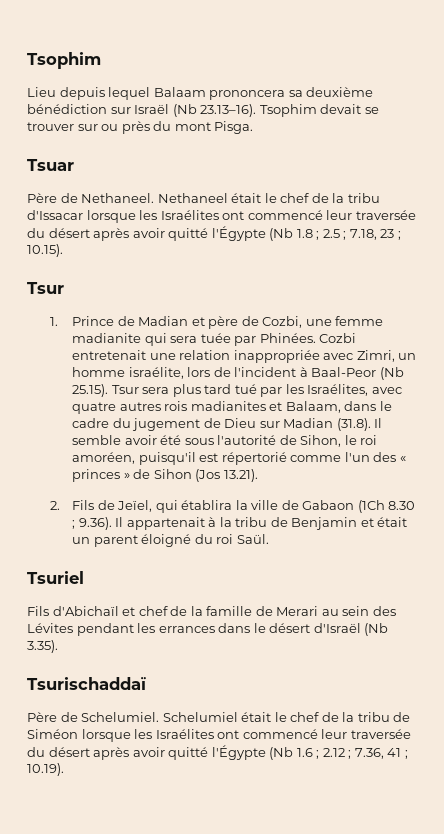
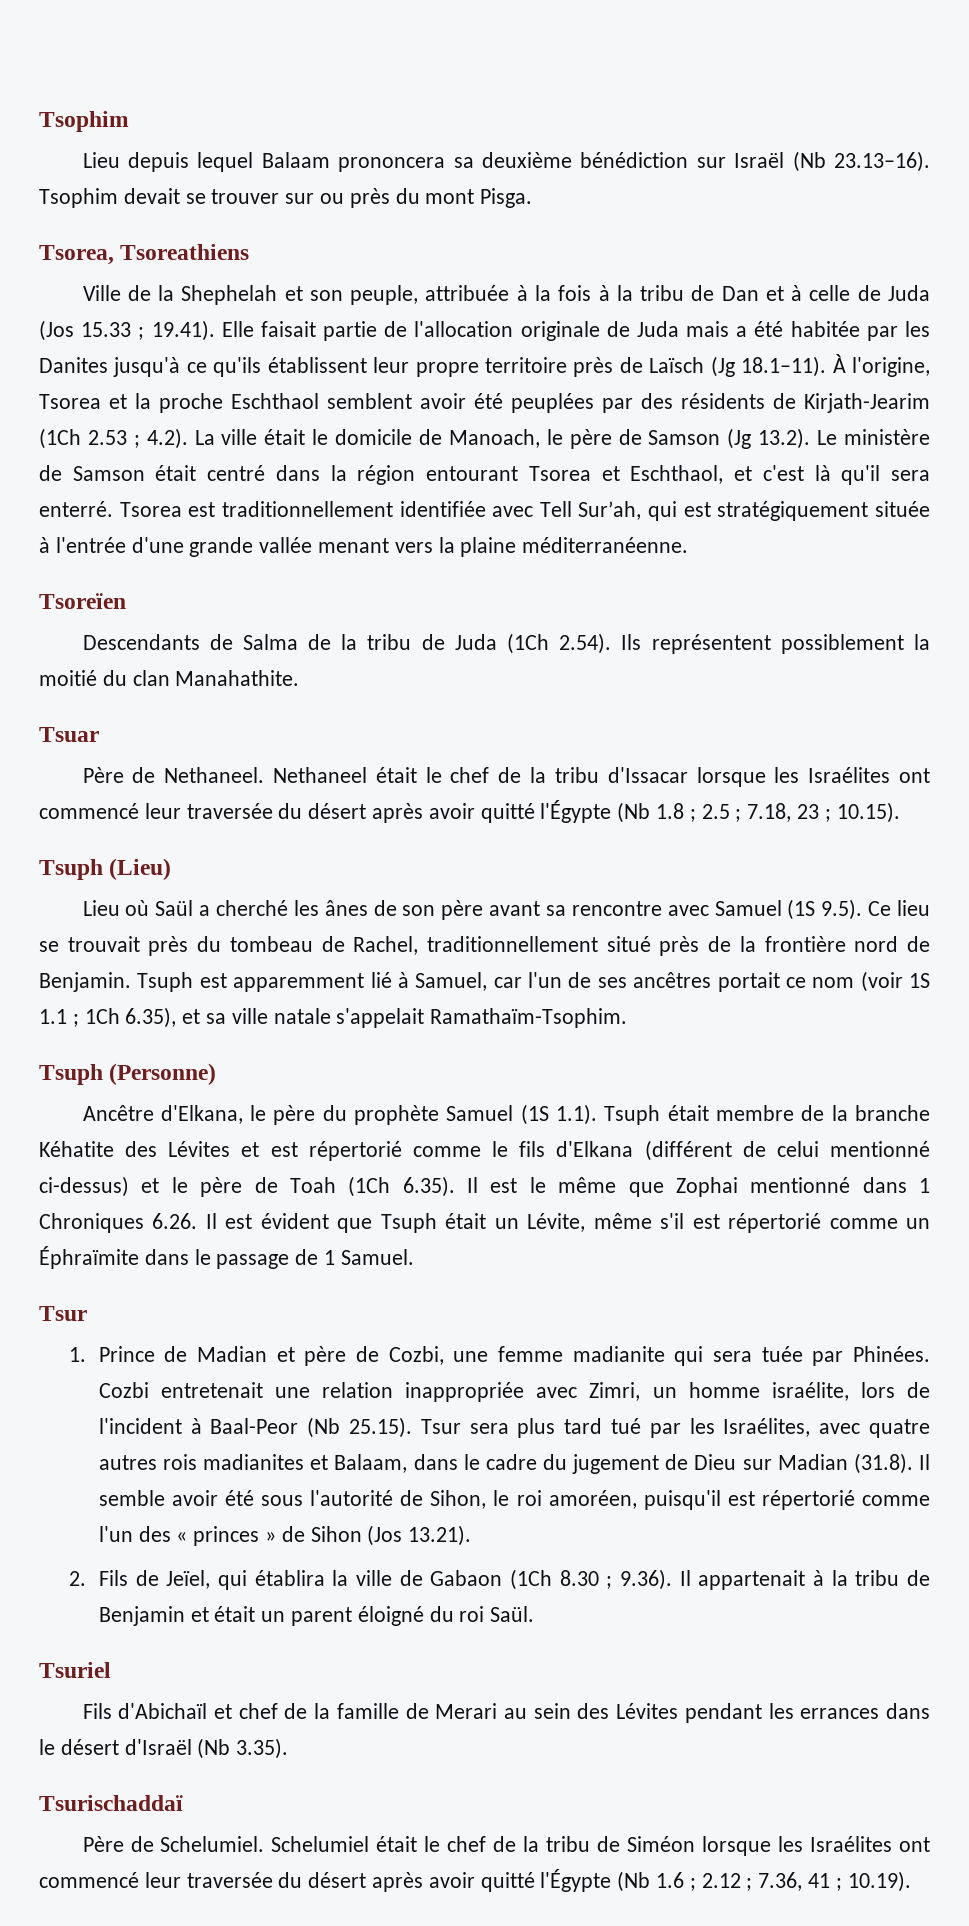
(254, 127) none -> [39,244,250,265] [82,285,930,305] [39,320,930,341] [39,354,931,377] [39,393,930,413] [39,428,931,449] [39,465,931,485] [39,501,930,521] [39,537,689,557] [39,593,126,609] [82,633,930,654] [39,670,300,686] // Tsorea, Tsoreathiens // Ville de la Shephelah et son peuple, attribuée à la fois à la tribu de Dan et à celle de Juda (Jos 15.33 ; 19.41). Elle faisait partie de l'allocation originale de Juda mais a été habitée par les Danites jusqu'à ce qu'ils établissent leur propre territoire près de Laïsch (Jg 18.1–11). À l'origine, Tsorea et la proche Eschthaol semblent avoir été peuplées par des résidents de Kirjath-Jearim (1Ch 2.53 ; 4.2). La ville était le domicile de Manoach, le père de Samson (Jg 13.2). Le ministère de Samson était centré dans la région entourant Tsorea et Eschthaol, et c'est là qu'il sera enterré. Tsorea est traditionnellement identifiée avec Tell Sur’ah, qui est stratégiquement située à l'entrée d'une grande vallée menant vers la plaine méditerranéenne. // Tsoreïen // Descendants de Salma de la tribu de Juda (1Ch 2.54). Ils représentent possiblement la moitié du clan Manahathite.
(63, 250) none -> [39,858,172,880] [82,899,930,920] [39,936,930,956] [39,971,930,992] [39,1007,628,1028] [39,1063,217,1085] [82,1104,931,1125] [39,1140,931,1161] [39,1176,930,1197] [39,1213,930,1233] [39,1246,414,1269] // Tsuph (Lieu) // Lieu où Saül a cherché les ânes de son père avant sa rencontre avec Samuel (1S 9.5). Ce lieu se trouvait près du tombeau de Rachel, traditionnellement situé près de la frontière nord de Benjamin. Tsuph est apparemment lié à Samuel, car l'un de ses ancêtres portait ce nom (voir 1S 1.1 ; 1Ch 6.35), et sa ville natale s'appelait Ramathaïm-Tsophim. // Tsuph (Personne) // Ancêtre d'Elkana, le père du prophète Samuel (1S 1.1). Tsuph était membre de la branche Kéhatite des Lévites et est répertorié comme le fils d'Elkana (différent de celui mentionné ci-dessus) et le père de Toah (1Ch 6.35). Il est le même que Zophai mentionné dans 1 Chroniques 6.26. Il est évident que Tsuph était un Lévite, même s'il est répertorié comme un Éphraïmite dans le passage de 1 Samuel.

